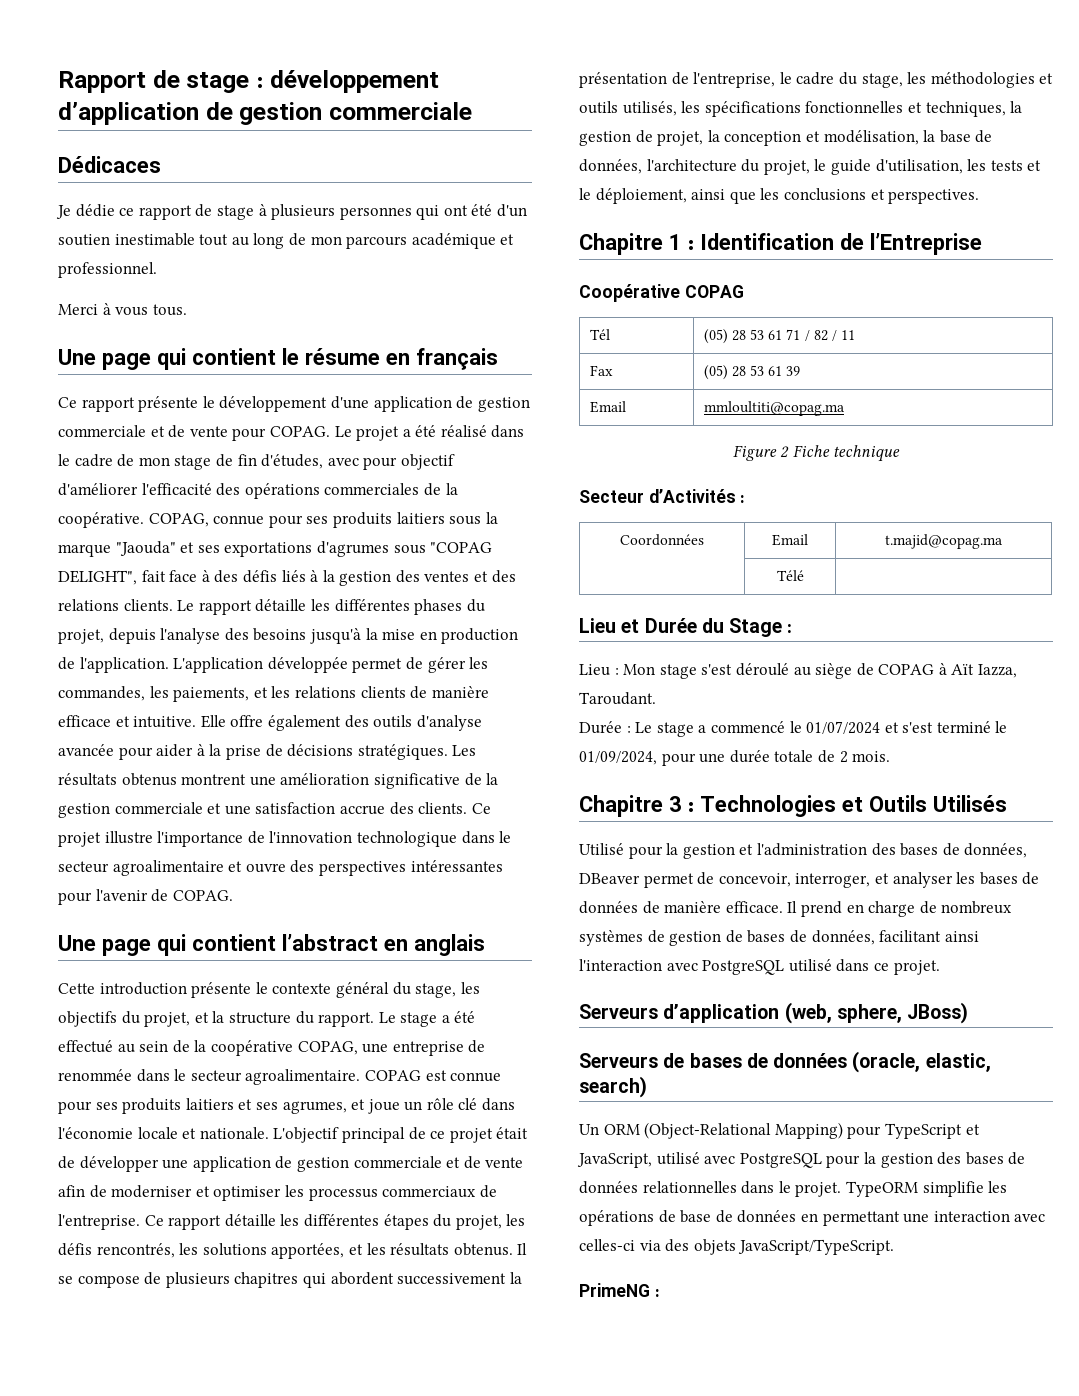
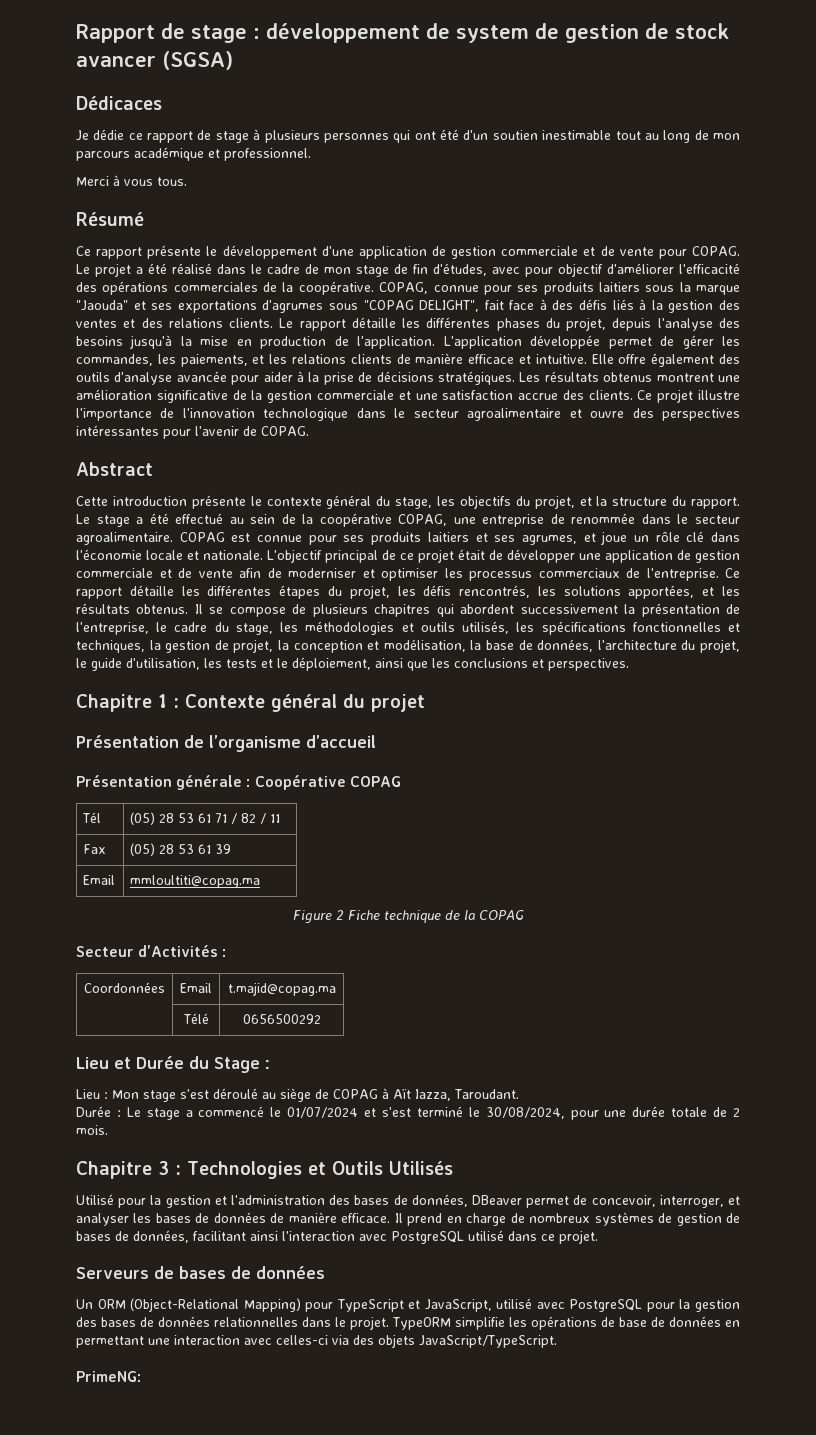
[58,102,472,125] d’application de gestion commerciale -> [426,23,729,43] [76,51,233,70] de system de gestion de stock avancer (SGSA)
[58,348,498,370] Une page qui contient le résume en français -> [76,212,144,226] Résumé
[58,934,485,956] Une page qui contient l’abstract en anglais -> [76,462,153,476] Abstract
[700,233,982,255] Identification de l’Entreprise // -> [185,694,425,712] [76,735,376,752] [76,775,251,790] Contexte général du projet // Présentation de l’organisme d’accueil // Présentation générale :
(901, 453) none -> [444,910,524,920] de la COPAG
(804, 575) none -> [242,1014,321,1024] 0656500292
[579,751,657,765] 01/09/2024, -> [485,1107,565,1119] 30/08/2024,
[579,1002,969,1024] // Serveurs d’application (web, sphere, JBoss) -> (598, 1237) none
[852,1051,991,1073] [579,1076,647,1098] (oracle, elastic, search) -> (325, 1272) none
[579,1283,660,1297] PrimeNG : -> [76,1371,141,1382] PrimeNG:

